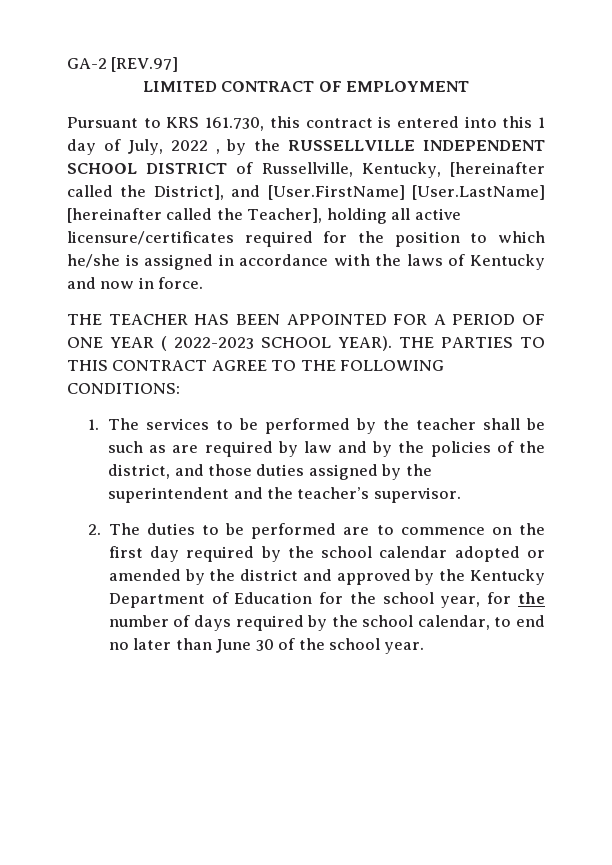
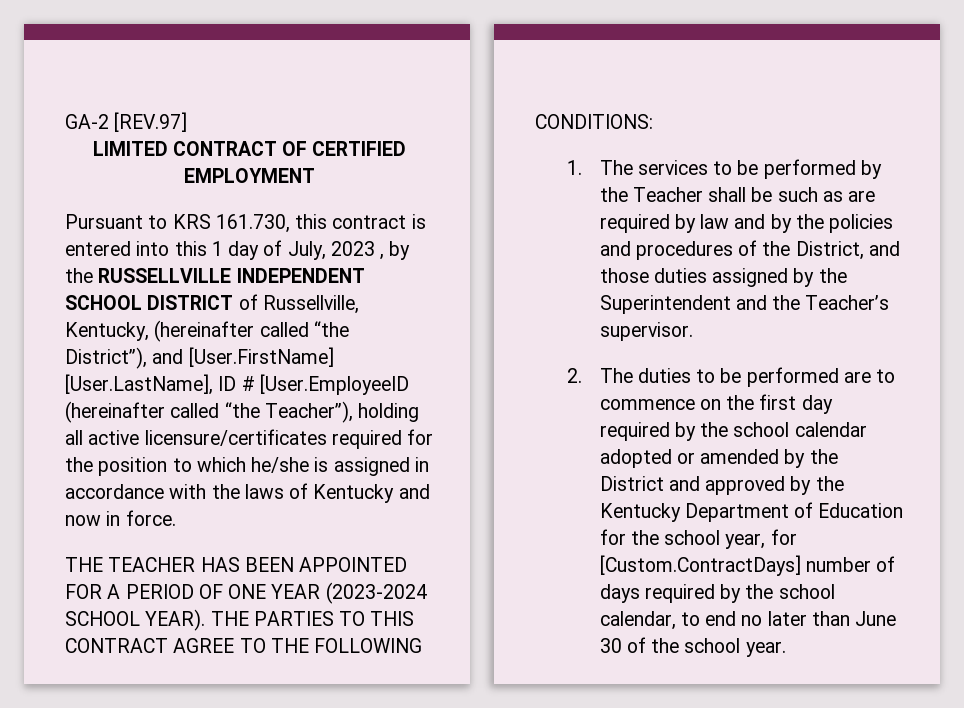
(342, 86) none -> [312,141,407,156] CERTIFIED
[170,140,208,151] 2022 -> [330,241,375,256] 2023
[450,162,545,177] [67,185,545,200] [67,208,323,223] [hereinafter called the District], and [User.FirstName] [User.LastName] [hereinafter called the Teacher], -> [154,320,349,342] [65,347,334,369] [65,374,409,395] [65,401,353,423] (hereinafter called “the District”), and [User.FirstName] [User.LastName], ID # [User.EmployeeID (hereinafter called “the Teacher”),
[161,336,254,351] ( 2022-2023 -> [325,582,427,604] (2023-2024
[416,418,477,430] teacher -> [632,187,703,202] Teacher
[496,441,546,453] [108,464,171,479] of the district, -> [599,240,864,260] and procedures of the District,
[108,487,230,503] superintendent -> [599,295,731,314] Superintendent
[297,487,370,499] teacher’s -> [805,295,890,310] Teacher’s
[240,569,299,581] district -> [599,476,664,491] District
[518,592,545,604] the -> [599,555,801,576] [Custom.ContractDays]

